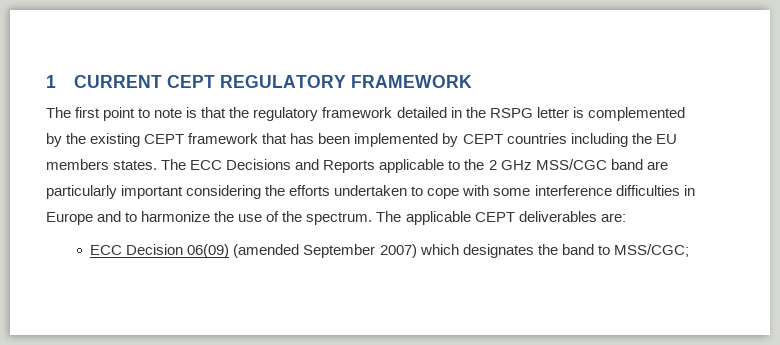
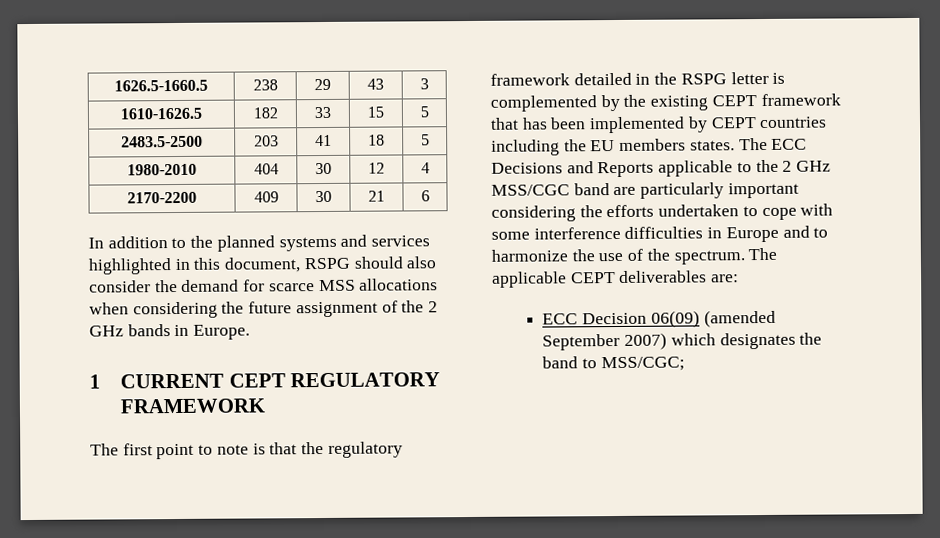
(46, 81) none -> [114,79,208,92] [252,79,278,91] [314,78,331,91] [367,78,384,90] [419,78,429,90] [120,107,202,120] [252,107,278,119] [314,106,331,119] [367,106,384,118] [419,106,429,118] [121,135,203,148] [253,135,279,147] [315,134,332,147] [368,134,385,146] [420,134,430,146] [127,163,197,176] [253,163,279,175] [315,162,332,175] [368,162,385,174] [420,162,430,174] [127,191,197,204] [253,191,279,203] [315,190,332,203] [368,190,385,202] [420,190,430,202] [88,234,431,252] [88,256,437,275] [89,278,439,293] [89,300,439,319] [89,324,251,340] 1626.5-1660.5 | 238 | 29 | 43 | 3 // 1610-1626.5 | 182 | 33 | 15 | 5 // 2483.5-2500 | 203 | 41 | 18 | 5 // 1980-2010 | 404 | 30 | 12 | 4 // 2170-2200 | 409 | 30 | 21 | 6 // In addition to the planned systems and services highlighted in this document, RSPG should also consider the demand for scarce MSS allocations when considering the future assignment of the 2 GHz bands in Europe. //

